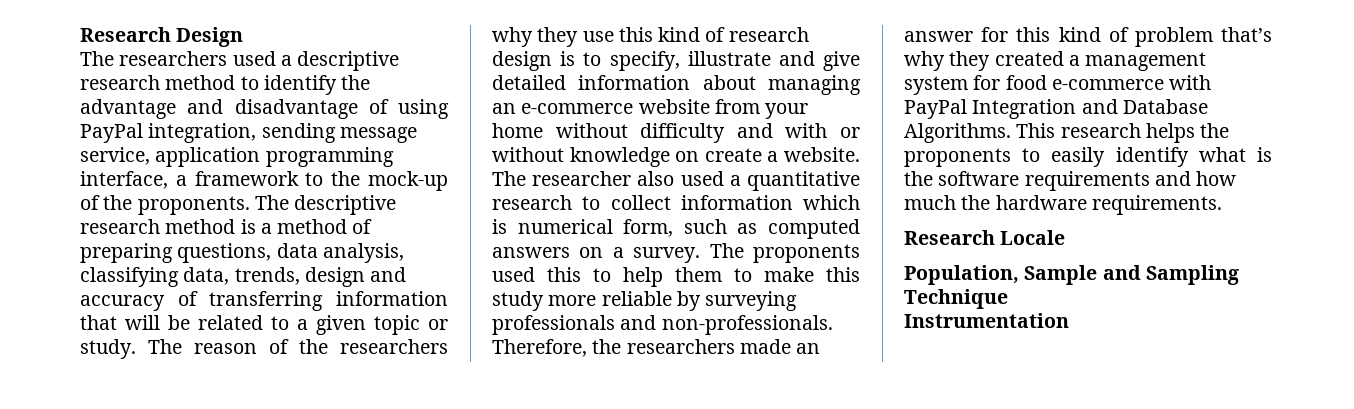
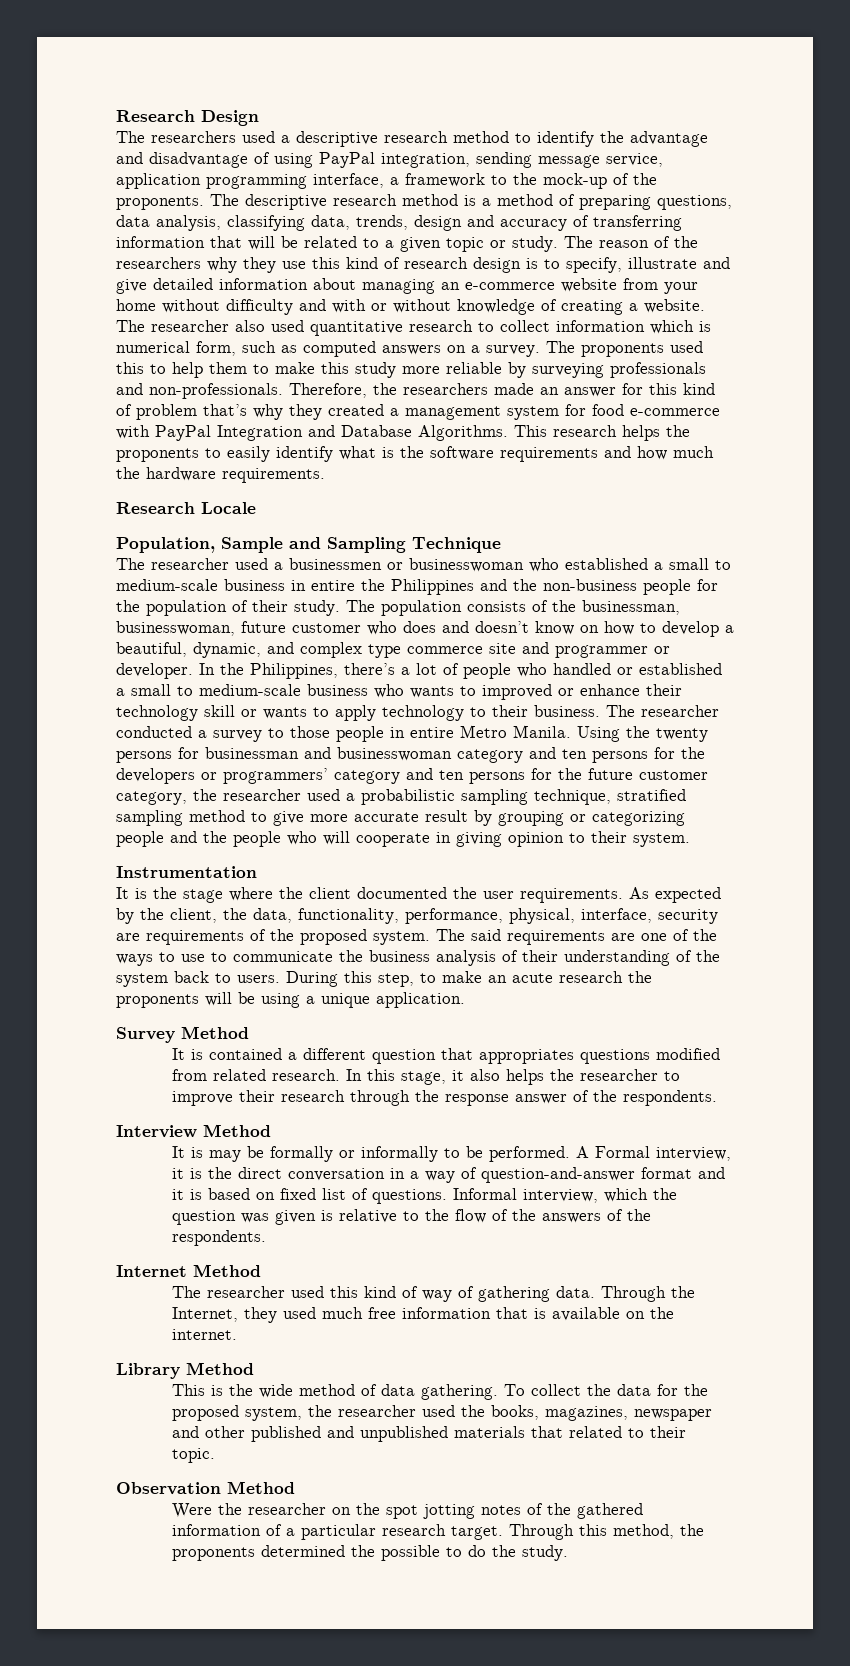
[675,148,762,162] on create -> [541,299,623,315] of creating
[729,175,741,186] a -> (304, 326) none
[904,313,1069,328] Instrumentation -> [116,558,731,572] [116,579,718,595] [116,600,680,616] [116,621,734,637] [116,642,670,658] [116,663,722,679] [116,684,682,700] [116,705,719,721] [116,725,708,742] [116,747,705,763] [116,768,708,784] [116,789,686,805] [116,810,685,826] [116,831,690,847] [116,866,257,878] [116,887,721,903] [116,908,718,924] [116,929,717,945] [116,950,720,966] [116,971,652,987] [116,992,465,1008] [116,1026,249,1043] [172,1048,721,1064] [172,1069,681,1085] [172,1090,718,1106] [116,1124,271,1138] [172,1146,732,1162] [172,1167,726,1183] [172,1188,678,1204] [172,1209,652,1225] [172,1230,267,1246] [116,1264,261,1277] [172,1286,696,1302] [172,1307,675,1323] [172,1329,238,1340] [116,1362,254,1379] [172,1384,709,1400] [172,1405,713,1421] [172,1426,687,1442] [172,1448,216,1463] [116,1481,295,1495] [172,1503,644,1519] [172,1524,705,1540] [172,1545,569,1561] The researcher used a businessmen or businesswoman who established a small to medium-scale business in entire the Philippines and the non-business people for the population of their study. The population consists of the businessman, businesswoman, future customer who does and doesn’t know on how to develop a beautiful, dynamic, and complex type commerce site and programmer or developer. In the Philippines, there’s a lot of people who handled or established a small to medium-scale business who wants to improved or enhance their technology skill or wants to apply technology to their business. The researcher conducted a survey to those people in entire Metro Manila. Using the twenty persons for businessman and businesswoman category and ten persons for the developers or programmers’ category and ten persons for the future customer category, the researcher used a probabilistic sampling technique, stratified sampling method to give more accurate result by grouping or categorizing people and the people who will cooperate in giving opinion to their system. // Instrumentation // It is the stage where the client documented the user requirements. As expected by the client, the data, functionality, performance, physical, interface, security are requirements of the proposed system. The said requirements are one of the ways to use to communicate the business analysis of their understanding of the system back to users. During this step, to make an acute research the proponents will be using a unique application. // Survey Method // It is contained a different question that appropriates questions modified from related research. In this stage, it also helps the researcher to improve their research through the response answer of the respondents. // Interview Method // It is may be formally or informally to be performed. A Formal interview, it is the direct conversation in a way of question-and-answer format and it is based on fixed list of questions. Informal interview, which the question was given is relative to the flow of the answers of the respondents. // Internet Method // The researcher used this kind of way of gathering data. Through the Internet, they used much free information that is available on the internet. // Library Method // This is the wide method of data gathering. To collect the data for the proposed system, the researcher used the books, magazines, newspaper and other published and unpublished materials that related to their topic. // Observation Method // Were the researcher on the spot jotting notes of the gathered information of a particular research target. Through this method, the proponents determined the possible to do the study.

